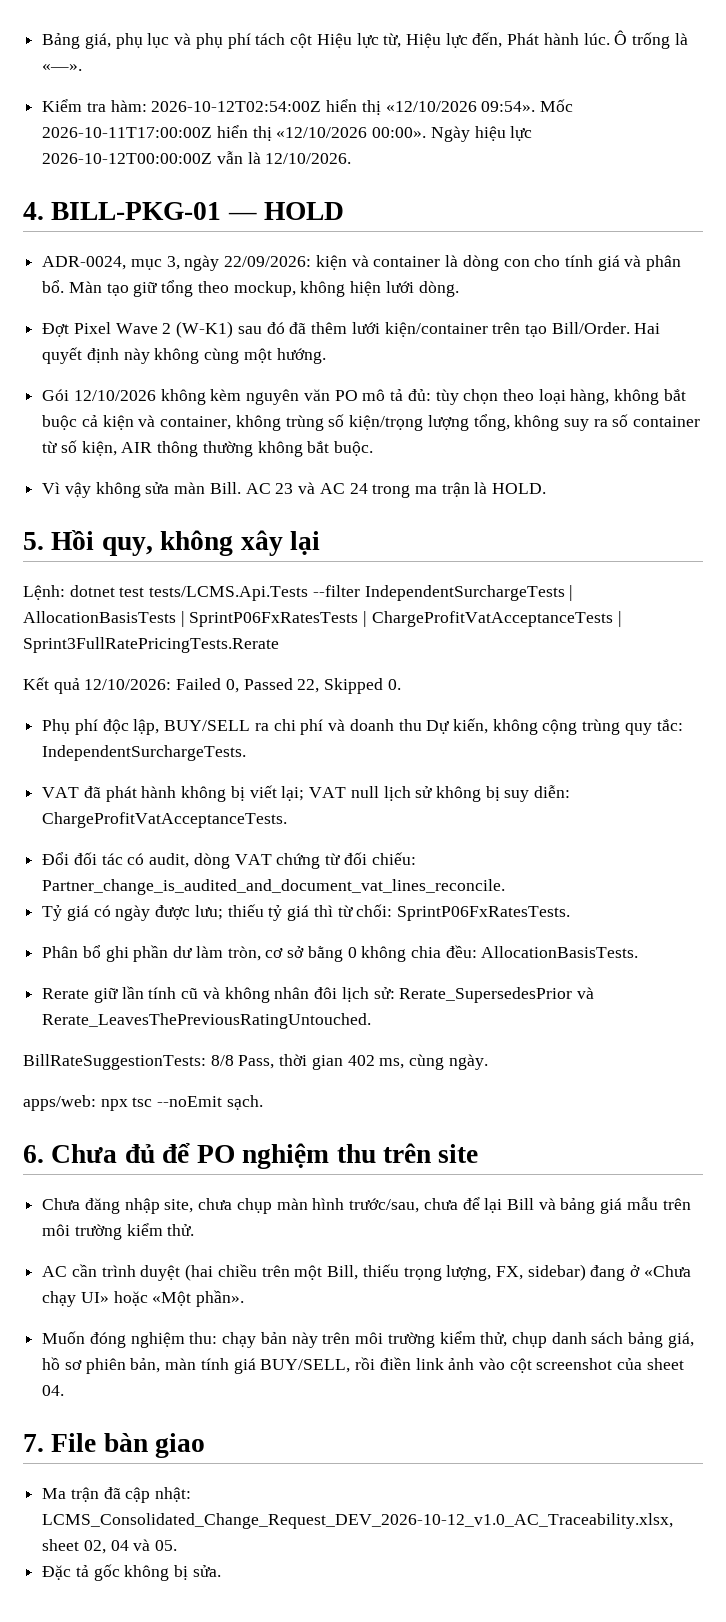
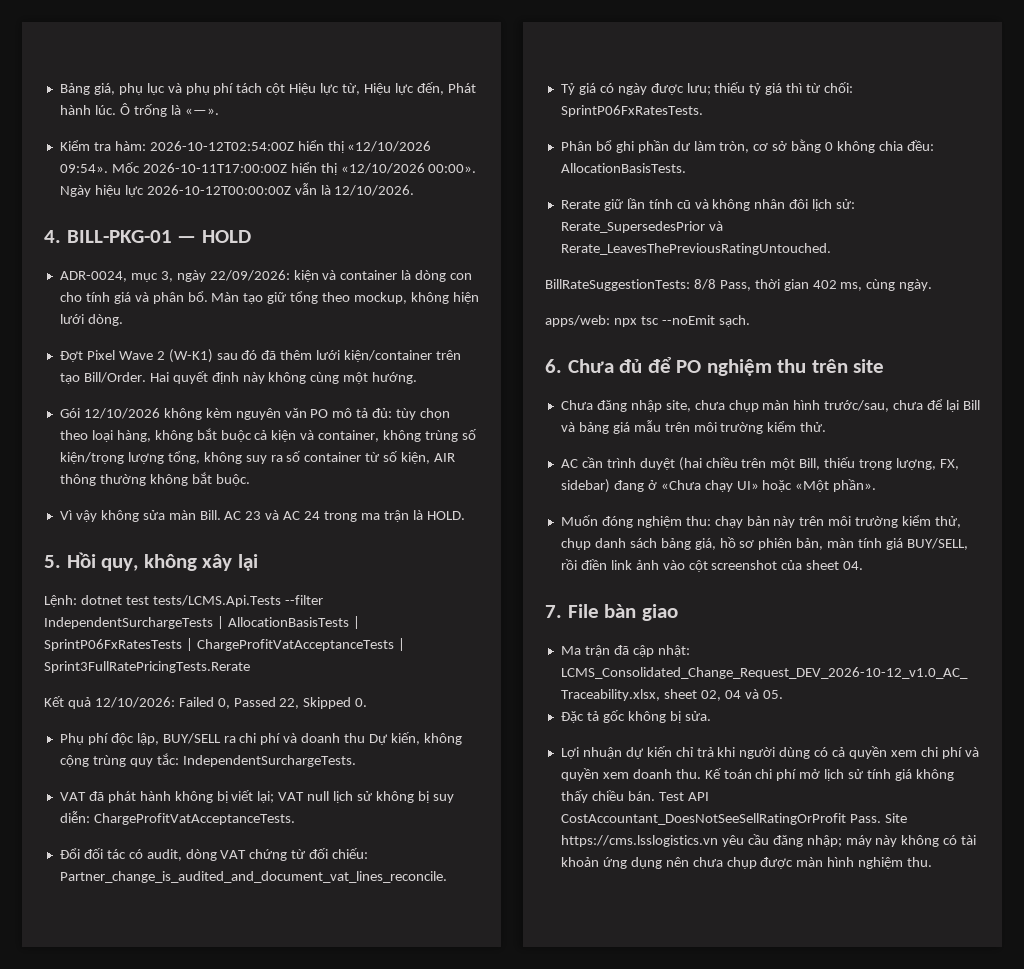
(221, 1571) none -> [560,746,979,759] [560,768,954,781] [560,790,709,803] [560,813,907,825] [560,834,977,847] [560,857,933,869] // Lợi nhuận dự kiến chỉ trả khi người dùng có cả quyền xem chi phí và quyền xem doanh thu. Kế toán chi phí mở lịch sử tính giá không thấy chiều bán. Test API CostAccountant_DoesNotSeeSellRatingOrProfit Pass. Site https://cms.lsslogistics.vn yêu cầu đăng nhập; máy này không có tài khoản ứng dụng nên chưa chụp được màn hình nghiệm thu.

